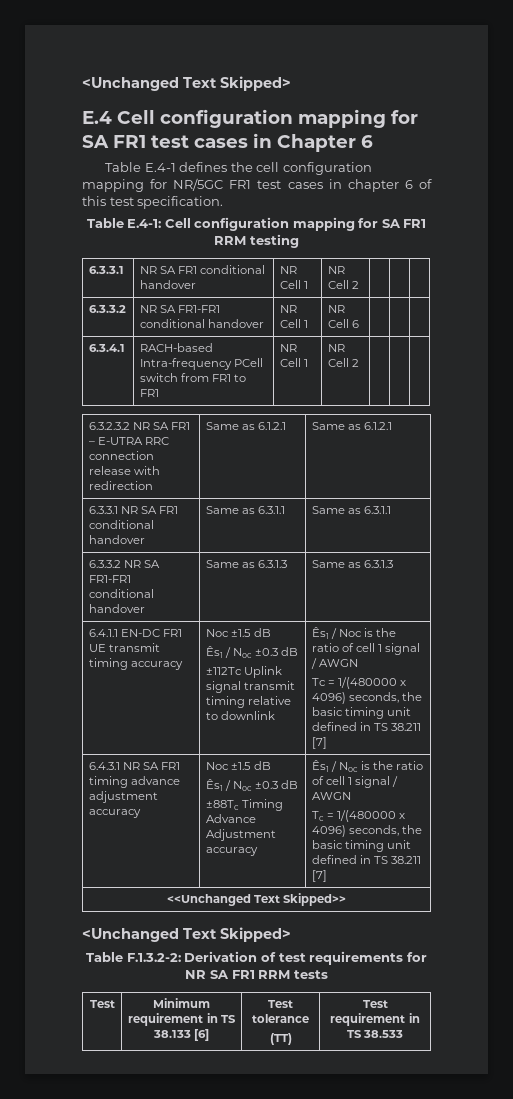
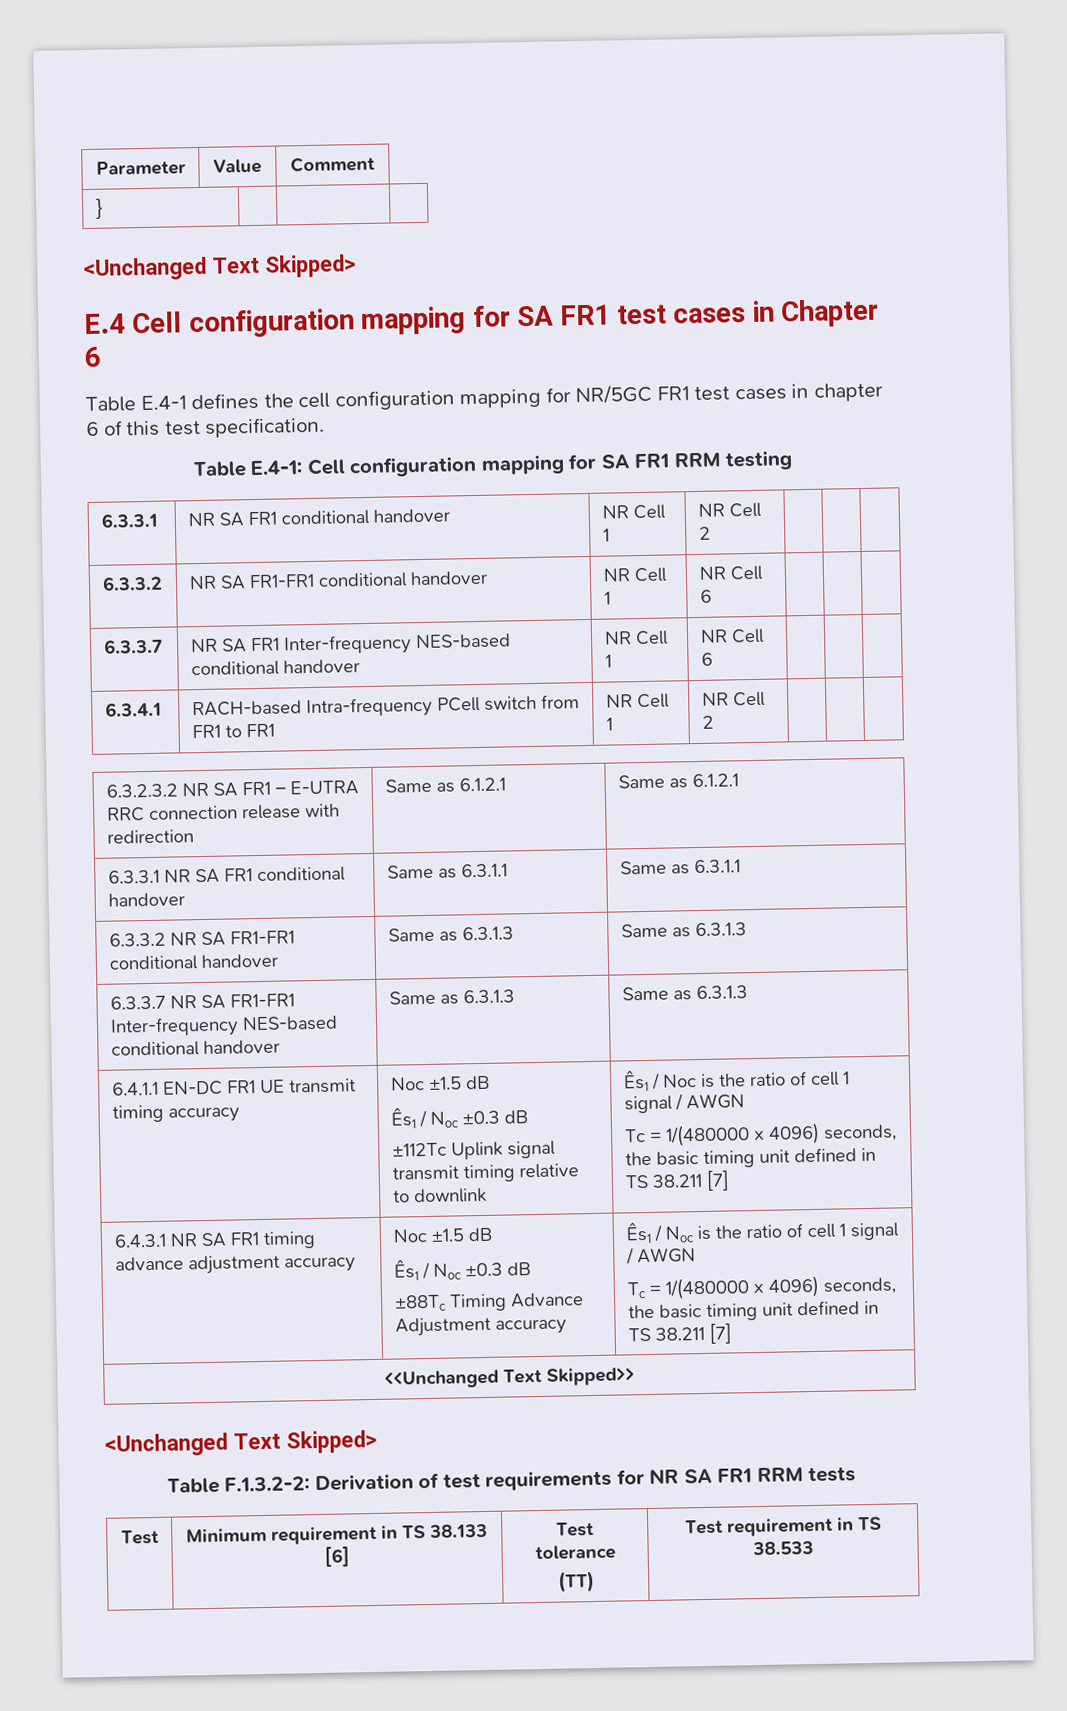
(82, 84) none -> [95,160,186,176] [213,158,262,174] [290,155,375,173] [95,198,104,219] Parameter | Value | Comment // } | | | //
(359, 324) none -> [103,638,163,654] [190,633,511,656] [190,659,360,677] [603,630,668,646] [604,654,612,668] [699,628,764,644] [700,652,713,666] // 6.3.3.7 | NR SA FR1 Inter-frequency NES-based conditional handover | NR Cell 1 | NR Cell 6 | | |
(394, 564) none -> [109,993,295,1010] [109,1015,338,1038] [110,1039,280,1057] [388,989,515,1005] [621,985,748,1001] // 6.3.3.7 NR SA FR1-FR1 Inter-frequency NES-based conditional handover | Same as 6.3.1.3 | Same as 6.3.1.3

